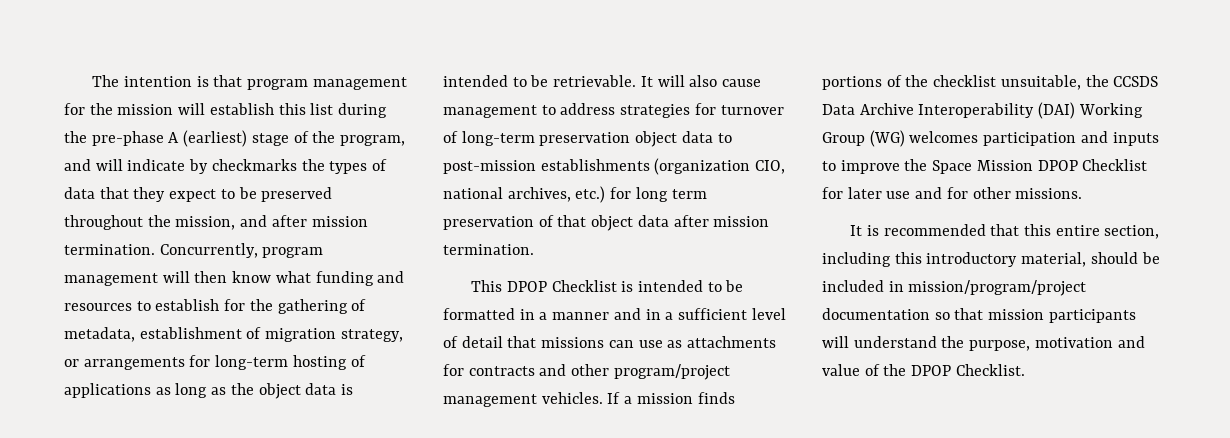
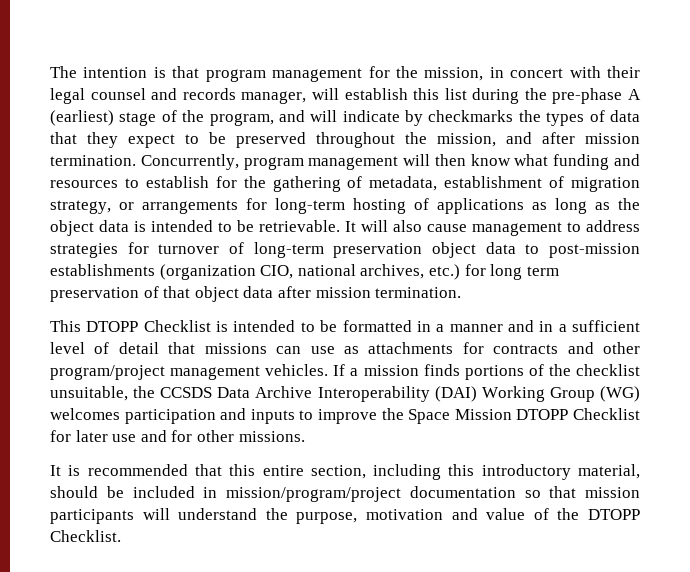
[117,104,174,115] mission -> [424,66,640,81] [50,88,307,104] mission, in concert with their legal counsel and records manager,
[506,281,547,292] DPOP -> [86,321,139,332] DTOPP
[1037,160,1078,171] DPOP -> [516,409,569,420] DTOPP
[911,365,952,376] DPOP -> [588,509,641,520] DTOPP

